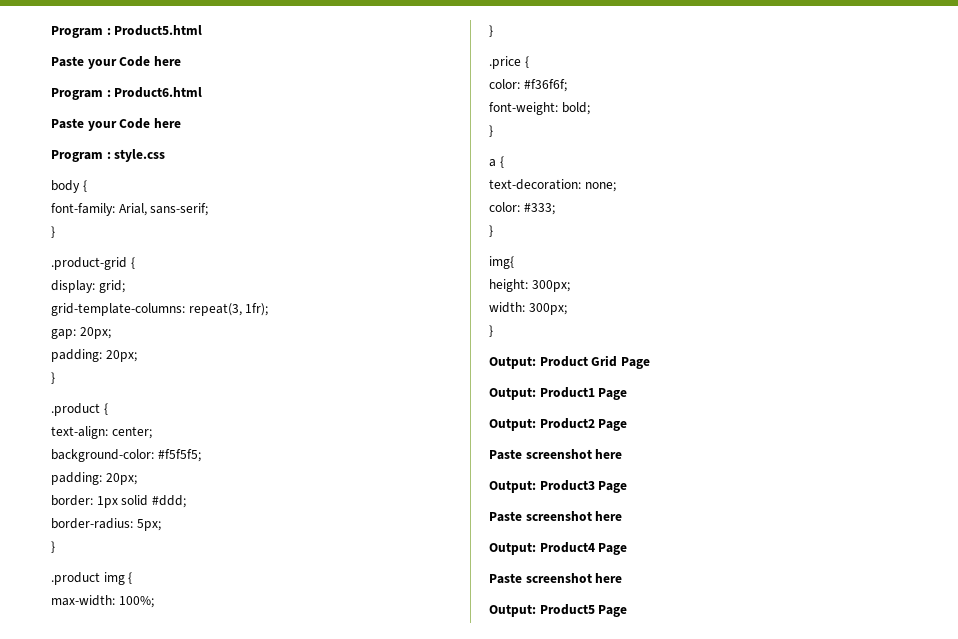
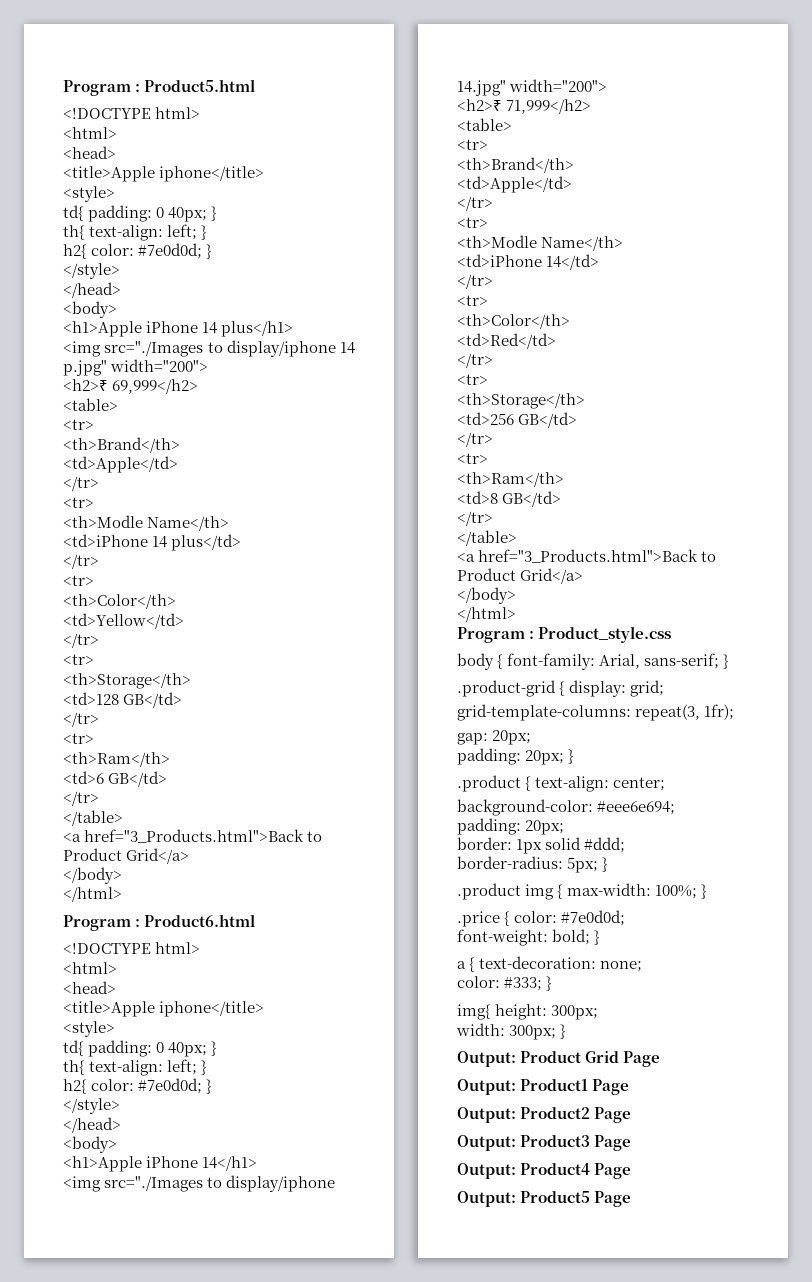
[51,56,181,69] [51,87,203,100] [51,118,181,131] [51,149,166,162] Paste your Code here // Program : Product6.html // Paste your Code here // Program : style.css -> [63,107,201,119] [63,127,117,139] [63,146,116,159] [63,166,265,182] [63,186,115,202] [63,205,218,222] [63,224,208,241] [63,243,213,259] [63,263,120,279] [63,282,121,298] [63,301,117,318] [63,321,294,337] [63,340,355,357] [63,359,209,376] [63,379,199,394] [63,398,118,411] [63,419,94,430] [63,437,180,453] [63,456,178,473] [63,476,99,491] [63,497,94,508] [63,515,230,531] [63,534,242,551] [63,554,99,569] [63,575,94,586] [63,594,176,609] [63,613,184,629] [63,633,99,648] [63,654,94,665] [63,673,191,689] [63,692,183,708] [63,712,99,727] [63,733,94,744] [63,752,170,767] [63,771,168,787] [63,791,99,806] [63,810,123,826] [63,829,323,843] [63,848,190,864] [63,867,122,884] [63,887,122,902] [63,914,256,931] [63,942,201,954] [63,962,117,974] [63,981,116,994] [63,1001,265,1017] [63,1021,115,1037] [63,1040,218,1057] [63,1059,208,1076] [63,1078,213,1094] [63,1098,120,1114] [63,1117,121,1133] [63,1136,117,1153] [63,1156,258,1172] [63,1175,336,1192] [457,79,608,96] [457,99,592,114] [457,118,512,131] [457,139,488,150] [457,157,574,173] [457,176,572,193] [457,196,493,211] [457,217,488,228] [457,235,624,251] [457,254,600,270] [457,274,493,289] [457,295,488,306] [457,314,570,329] [457,333,556,349] [457,353,493,368] [457,374,488,385] [457,393,585,409] [457,412,578,428] [457,432,493,447] [457,453,488,464] [457,472,564,487] [457,491,562,507] [457,511,493,526] [457,530,517,546] [457,549,717,563] [457,568,584,584] [457,587,516,604] [457,607,516,622] [457,626,672,643] <!DOCTYPE html> // <html> // <head> // <title>Apple iphone</title> // <style> // td{ padding: 0 40px; } // th{ text-align: left; } // h2{ color: #7e0d0d; } // </style> // </head> // <body> // <h1>Apple iPhone 14 plus</h1> // <img src="./Images to display/iphone 14 p.jpg" width="200"> // <h2>₹ 69,999</h2> // <table> // <tr> // <th>Brand</th> // <td>Apple</td> // </tr> // <tr> // <th>Modle Name</th> // <td>iPhone 14 plus</td> // </tr> // <tr> // <th>Color</th> // <td>Yellow</td> // </tr> // <tr> // <th>Storage</th> // <td>128 GB</td> // </tr> // <tr> // <th>Ram</th> // <td>6 GB</td> // </tr> // </table> // <a href="3_Products.html">Back to Product Grid</a> // </body> // </html> // Program : Product6.html // <!DOCTYPE html> // <html> // <head> // <title>Apple iphone</title> // <style> // td{ padding: 0 40px; } // th{ text-align: left; } // h2{ color: #7e0d0d; } // </style> // </head> // <body> // <h1>Apple iPhone 14</h1> // <img src="./Images to display/iphone 14.jpg" width="200"> // <h2>₹ 71,999</h2> // <table> // <tr> // <th>Brand</th> // <td>Apple</td> // </tr> // <tr> // <th>Modle Name</th> // <td>iPhone 14</td> // </tr> // <tr> // <th>Color</th> // <td>Red</td> // </tr> // <tr> // <th>Storage</th> // <td>256 GB</td> // </tr> // <tr> // <th>Ram</th> // <td>8 GB</td> // </tr> // </table> // <a href="3_Products.html">Back to Product Grid</a> // </body> // </html> // Program : Product_style.css
(87, 186) // -> (504, 661) none
(209, 209) // -> (720, 661) none
(135, 263) // -> (566, 688) none
(137, 356) // -> (565, 757) none
(108, 409) // -> (532, 783) none
[157,449,201,462] #f5f5f5; -> [597,801,676,815] #eee6e694;
(161, 525) // -> (599, 865) none
(133, 578) // -> (564, 891) none
(154, 602) // -> (698, 892) none
[489,79,567,92] // color: #f36f6f; -> [514,910,626,926] color: #7e0d0d;
(590, 108) // -> (591, 937) none
(504, 162) // -> (476, 964) none
(555, 209) // -> (543, 984) none
(514, 262) // -> (491, 1012) none
(567, 309) // -> (557, 1032) none
[489,449,623,460] // Paste screenshot here -> (632, 1115) none
[489,511,623,522] // Paste screenshot here -> (632, 1143) none
[489,573,623,584] // Paste screenshot here -> (632, 1171) none

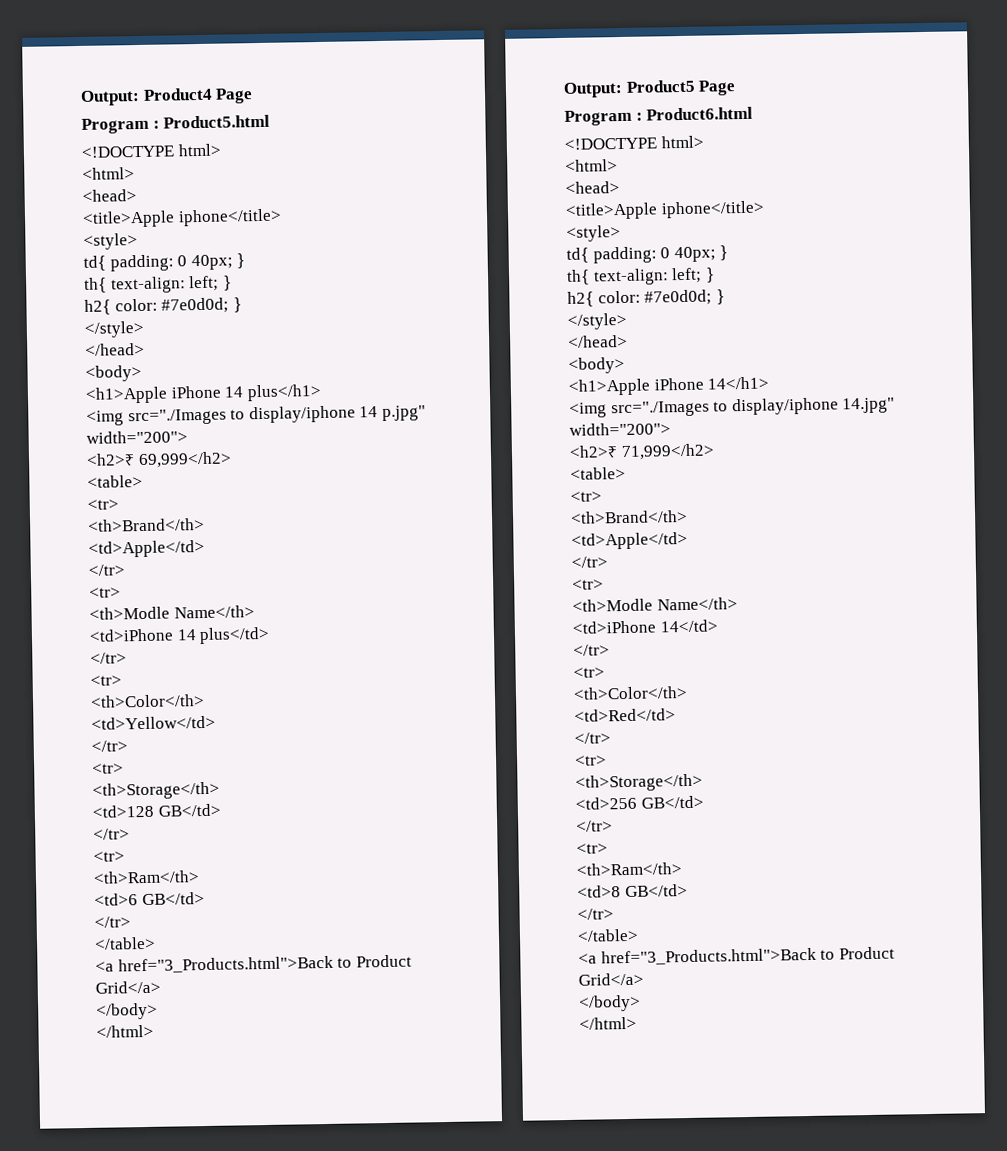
(63, 88) none -> [80,87,254,106] Output: Product4 Page //
(122, 894) none -> [563,79,737,98] // Output: Product5 Page
[457,626,672,643] [457,653,730,670] [457,680,665,697] [457,704,735,721] [457,730,532,745] [457,748,575,765] [457,775,666,792] [457,799,676,816] [457,818,565,835] [457,837,626,854] [457,856,609,873] [457,883,708,900] [457,910,626,927] [457,929,601,946] [457,956,643,972] [457,976,553,991] [457,1004,599,1020] [456,1023,567,1040] [457,1051,661,1067] [457,1079,630,1095] [457,1107,632,1123] [457,1135,632,1151] [457,1163,632,1179] [457,1191,632,1207] // Program : Product_style.css // body { font-family: Arial, sans-serif; } // .product-grid { display: grid; // grid-template-columns: repeat(3, 1fr); // gap: 20px; // padding: 20px; } // .product { text-align: center; // background-color: #eee6e694; // padding: 20px; // border: 1px solid #ddd; // border-radius: 5px; } // .product img { max-width: 100%; } // .price { color: #7e0d0d; // font-weight: bold; } // a { text-decoration: none; // color: #333; } // img{ height: 300px; // width: 300px; } // Output: Product Grid Page // Output: Product1 Page // Output: Product2 Page // Output: Product3 Page // Output: Product4 Page // Output: Product5 Page -> (637, 1023) none

